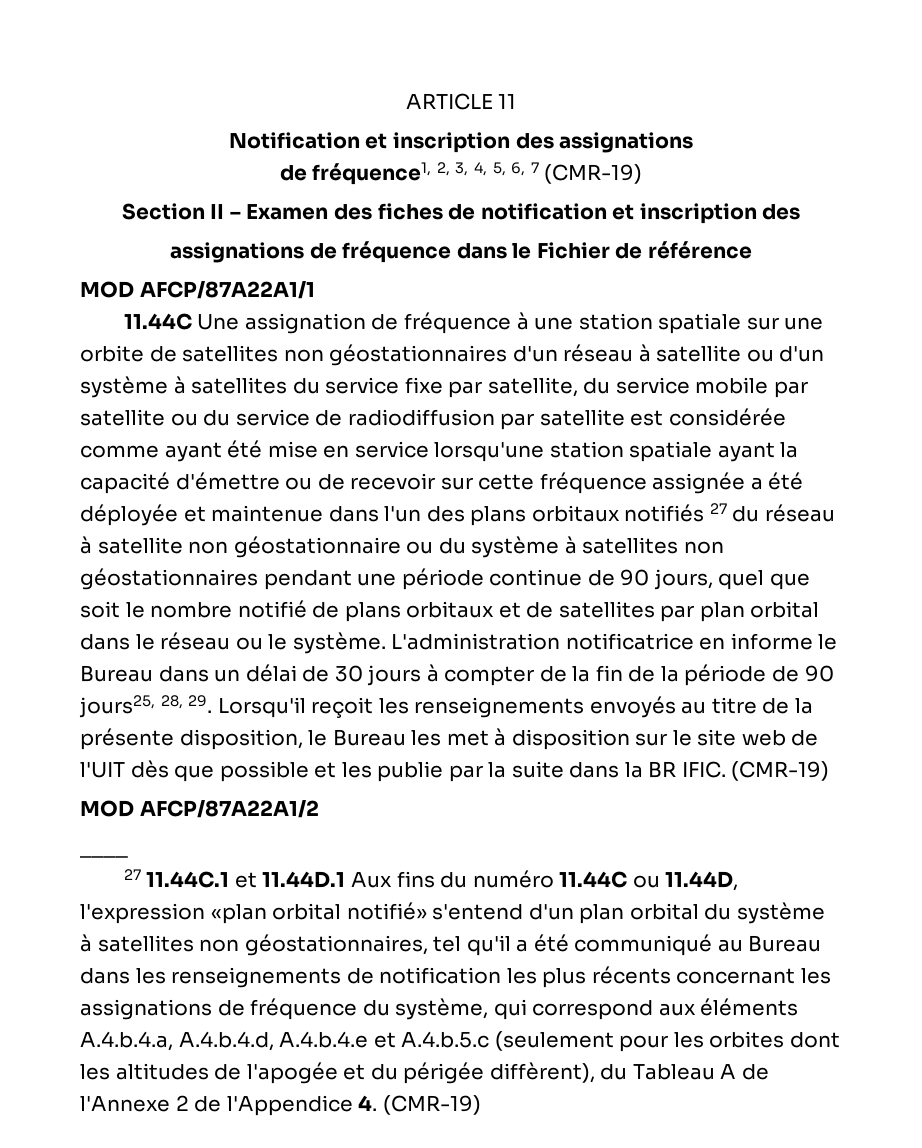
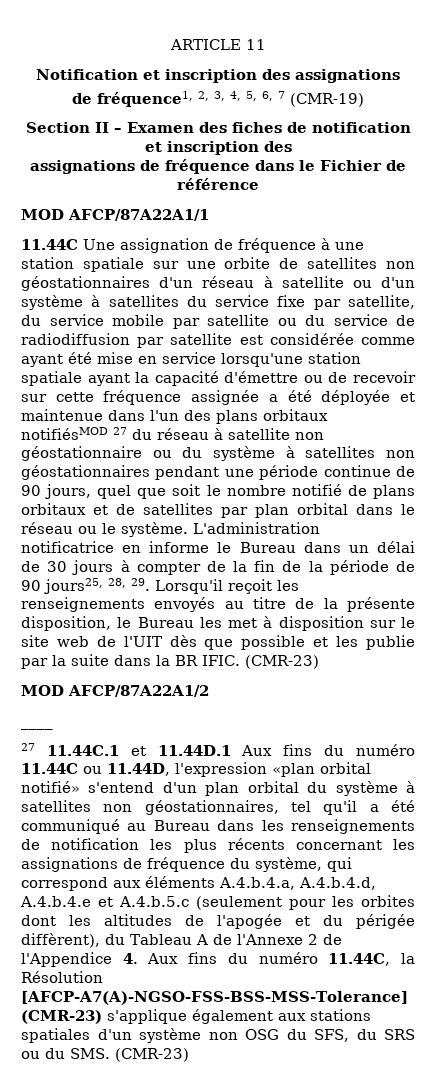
[624,504,705,522] notifiés -> [21,427,108,440] notifiésMOD
[731,761,830,781] (CMR-19) -> [245,655,319,669] (CMR-23)
[382,1095,481,1115] (CMR-19) -> [147,952,416,966] [21,971,103,983] [21,991,408,1005] [21,1009,371,1024] [21,1028,415,1043] [21,1048,189,1062] Aux fins du numéro 11.44C, la Résolution [AFCP-A7(A)-NGSO-FSS-BSS-MSS-Tolerance] (CMR-23) s'applique également aux stations spatiales d'un système non OSG du SFS, du SRS ou du SMS. (CMR-23)

